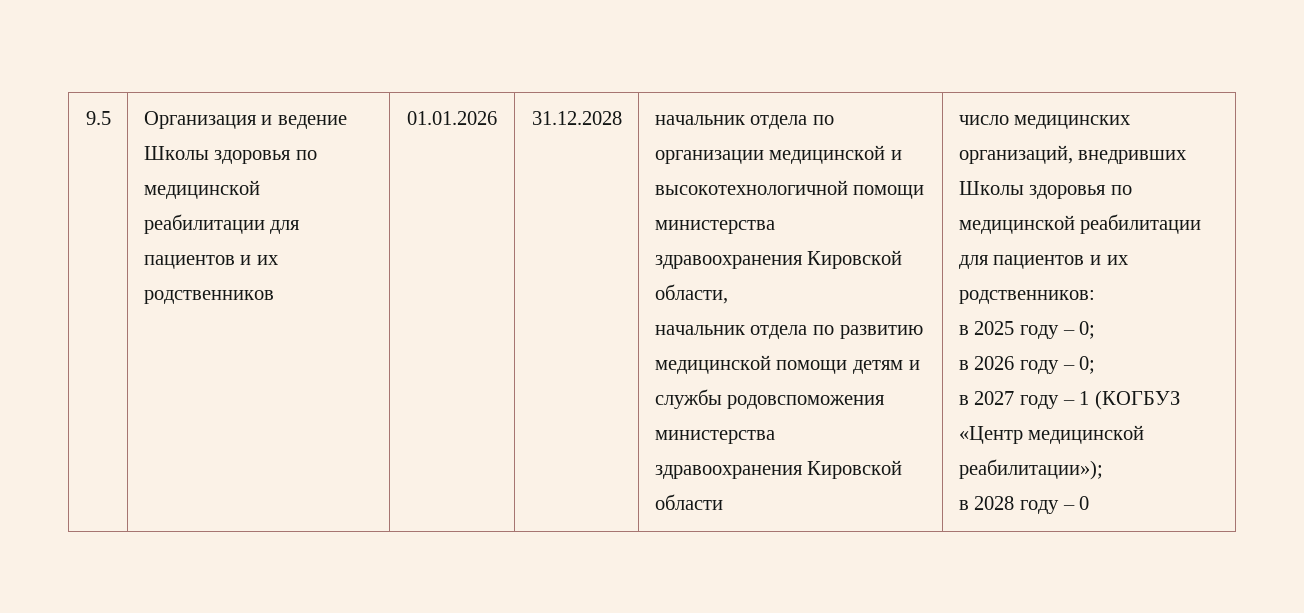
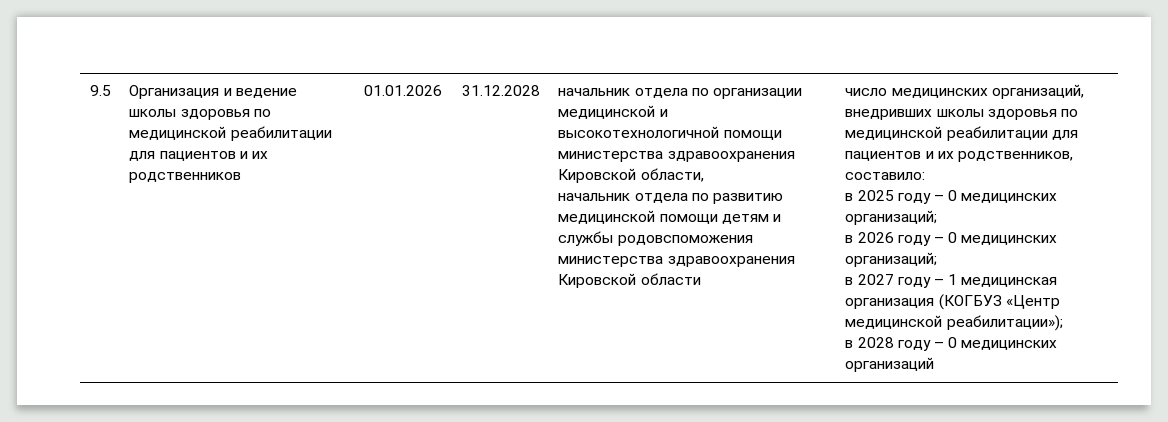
[143,146,209,160] Школы -> [129,109,177,117] школы
[958,181,1132,199] [958,214,1202,234] [958,255,1128,269] [958,290,1095,304] Школы здоровья по медицинской реабилитации для пациентов и их родственников: -> [936,109,1078,120] [845,126,1078,141] [845,151,1073,162] [845,172,926,180] школы здоровья по медицинской реабилитации для пациентов и их родственников, составило:
[1079,321,1096,339] 0; -> [948,190,1058,203] [845,210,938,225] 0 медицинских организаций;
[1079,356,1096,374] 0; -> [948,232,1058,245] [845,252,938,267] 0 медицинских организаций;
(1090, 398) none -> [961,277,1058,287] [845,298,935,309] медицинская организация
(1090, 503) none -> [961,340,1058,350] [845,357,935,372] медицинских организаций

